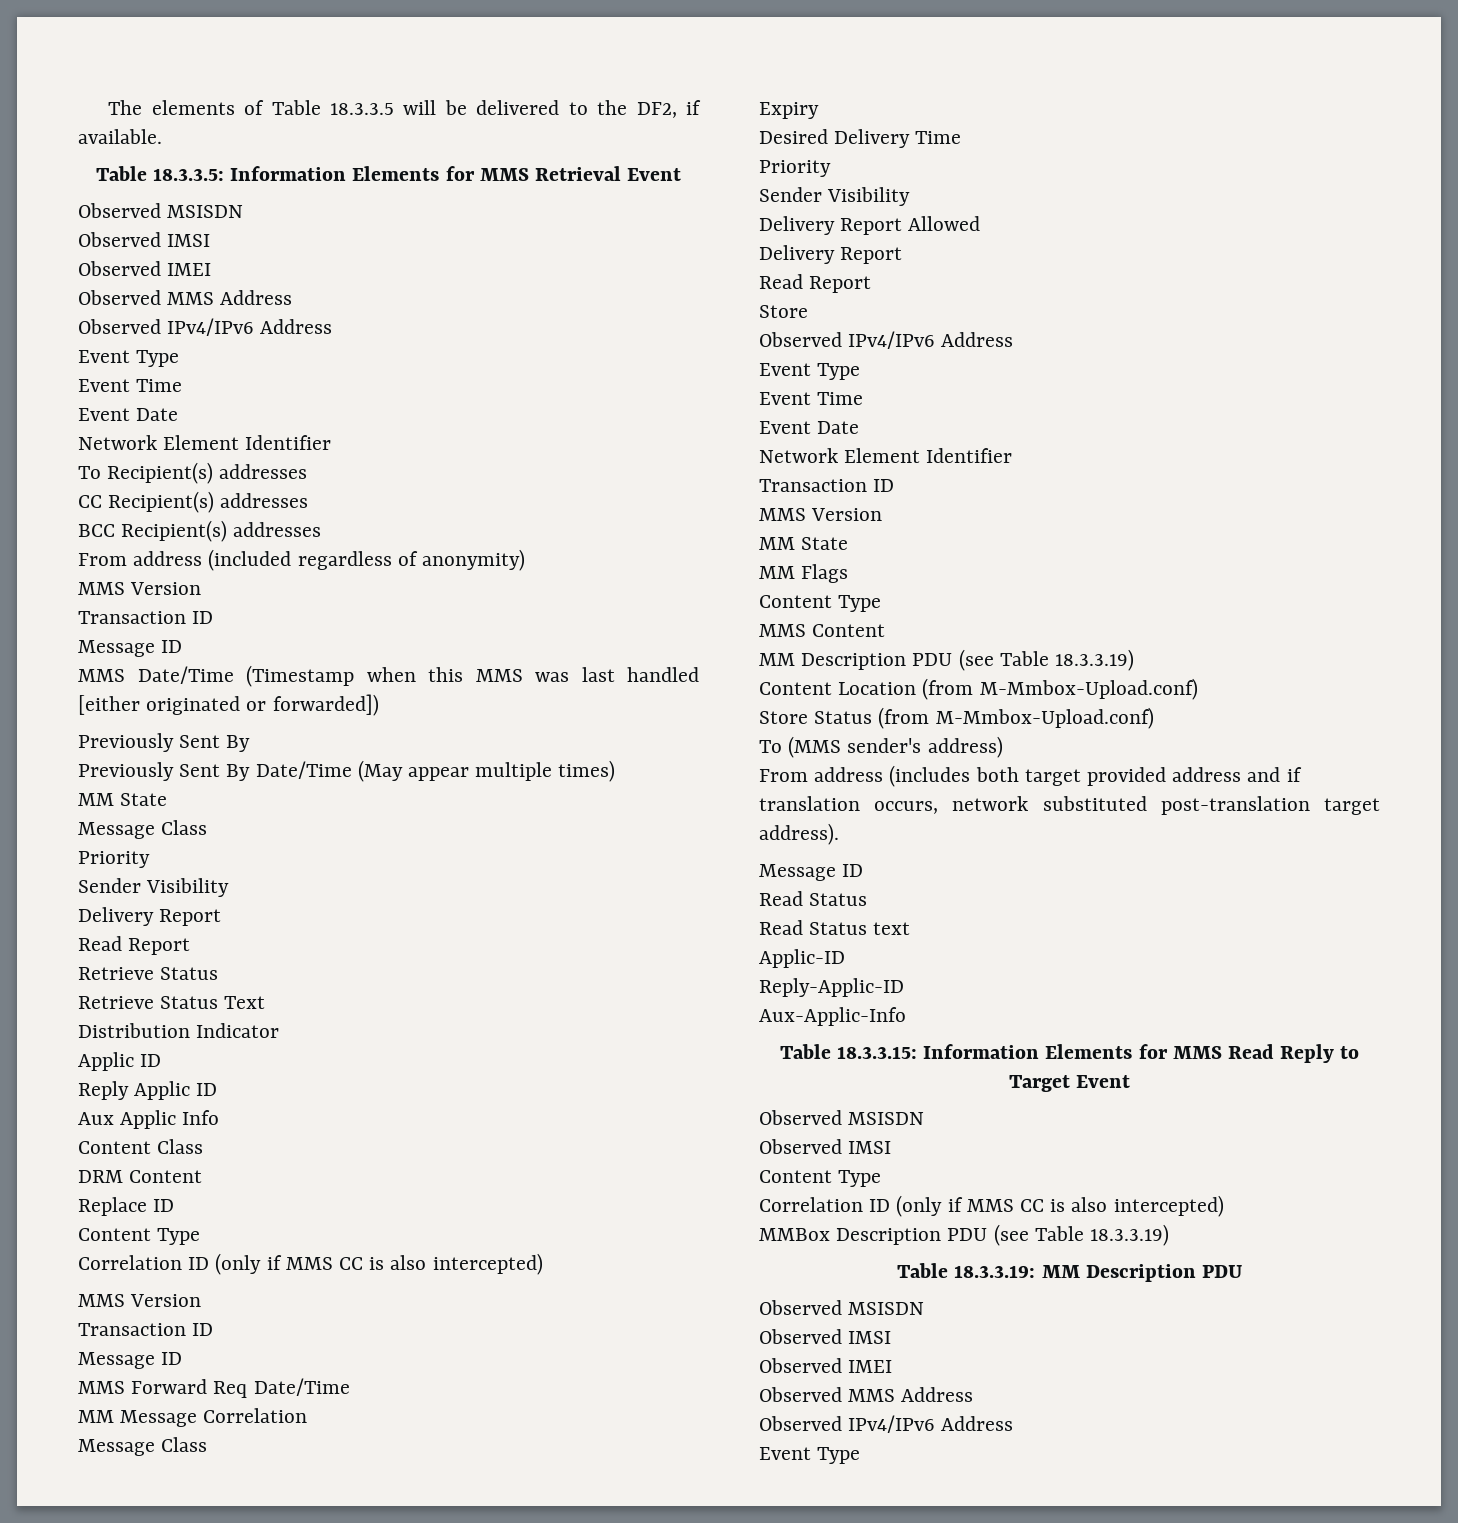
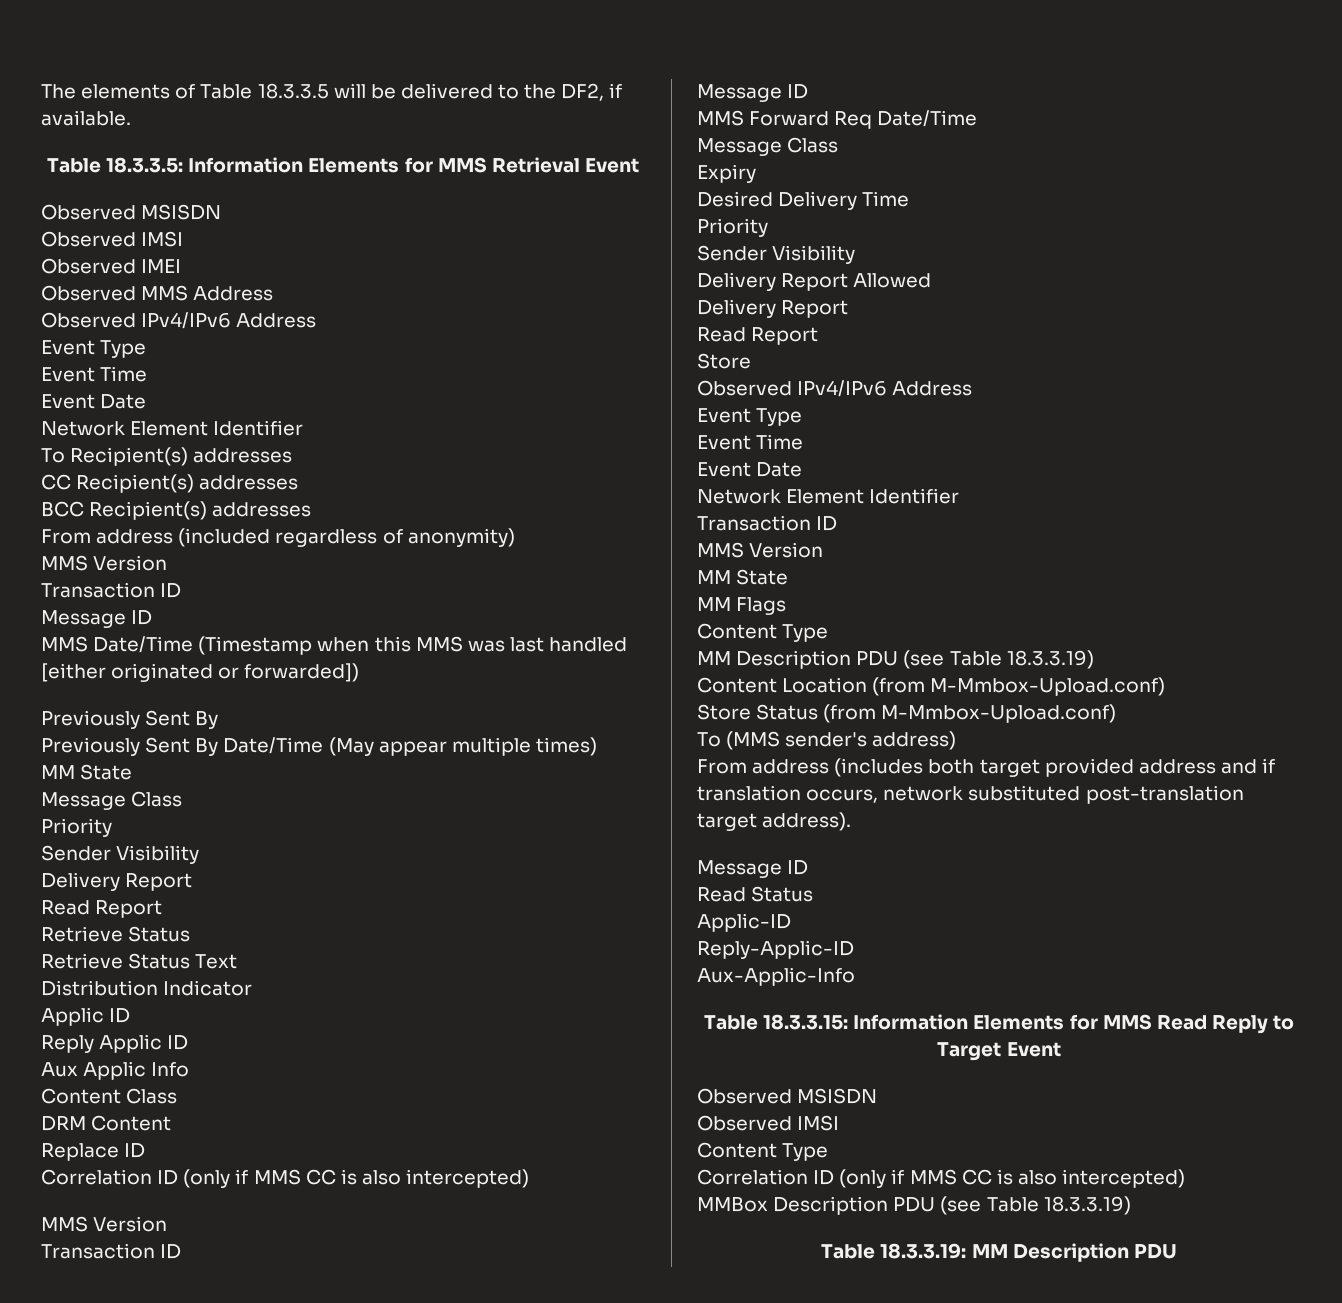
[78,1228,201,1245] // Content Type -> (146, 1150) none
[78,1408,308,1427] // MM Message Correlation -> (978, 118) none
[759,624,886,637] // MMS Content -> (829, 633) none
[759,920,911,935] // Read Status text -> (814, 894) none
[759,1300,925,1315] [759,1329,892,1344] [759,1358,893,1373] [759,1387,974,1402] [759,1415,1014,1433] [759,1447,861,1464] // Observed MSISDN // Observed IMSI // Observed IMEI // Observed MMS Address // Observed IPv4/IPv6 Address // Event Type -> (1177, 1251) none

